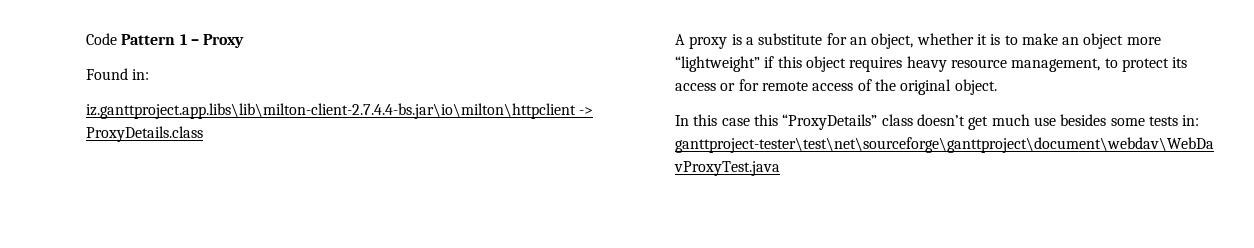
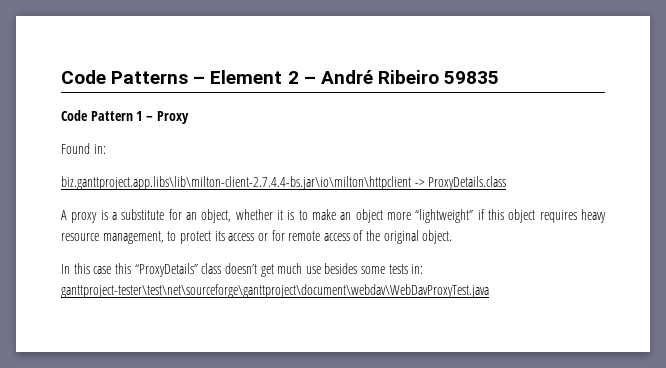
[86,33,117,45] Code -> [61,70,500,84] [61,110,88,121] Code Patterns – Element 2 – André Ribeiro 59835 // Code
[86,103,576,119] iz.ganttproject.app.libs\lib\milton-client-2.7.4.4-bs.jar\io\milton\httpclient -> [61,176,411,190] biz.ganttproject.app.libs\lib\milton-client-2.7.4.4-bs.jar\io\milton\httpclient

